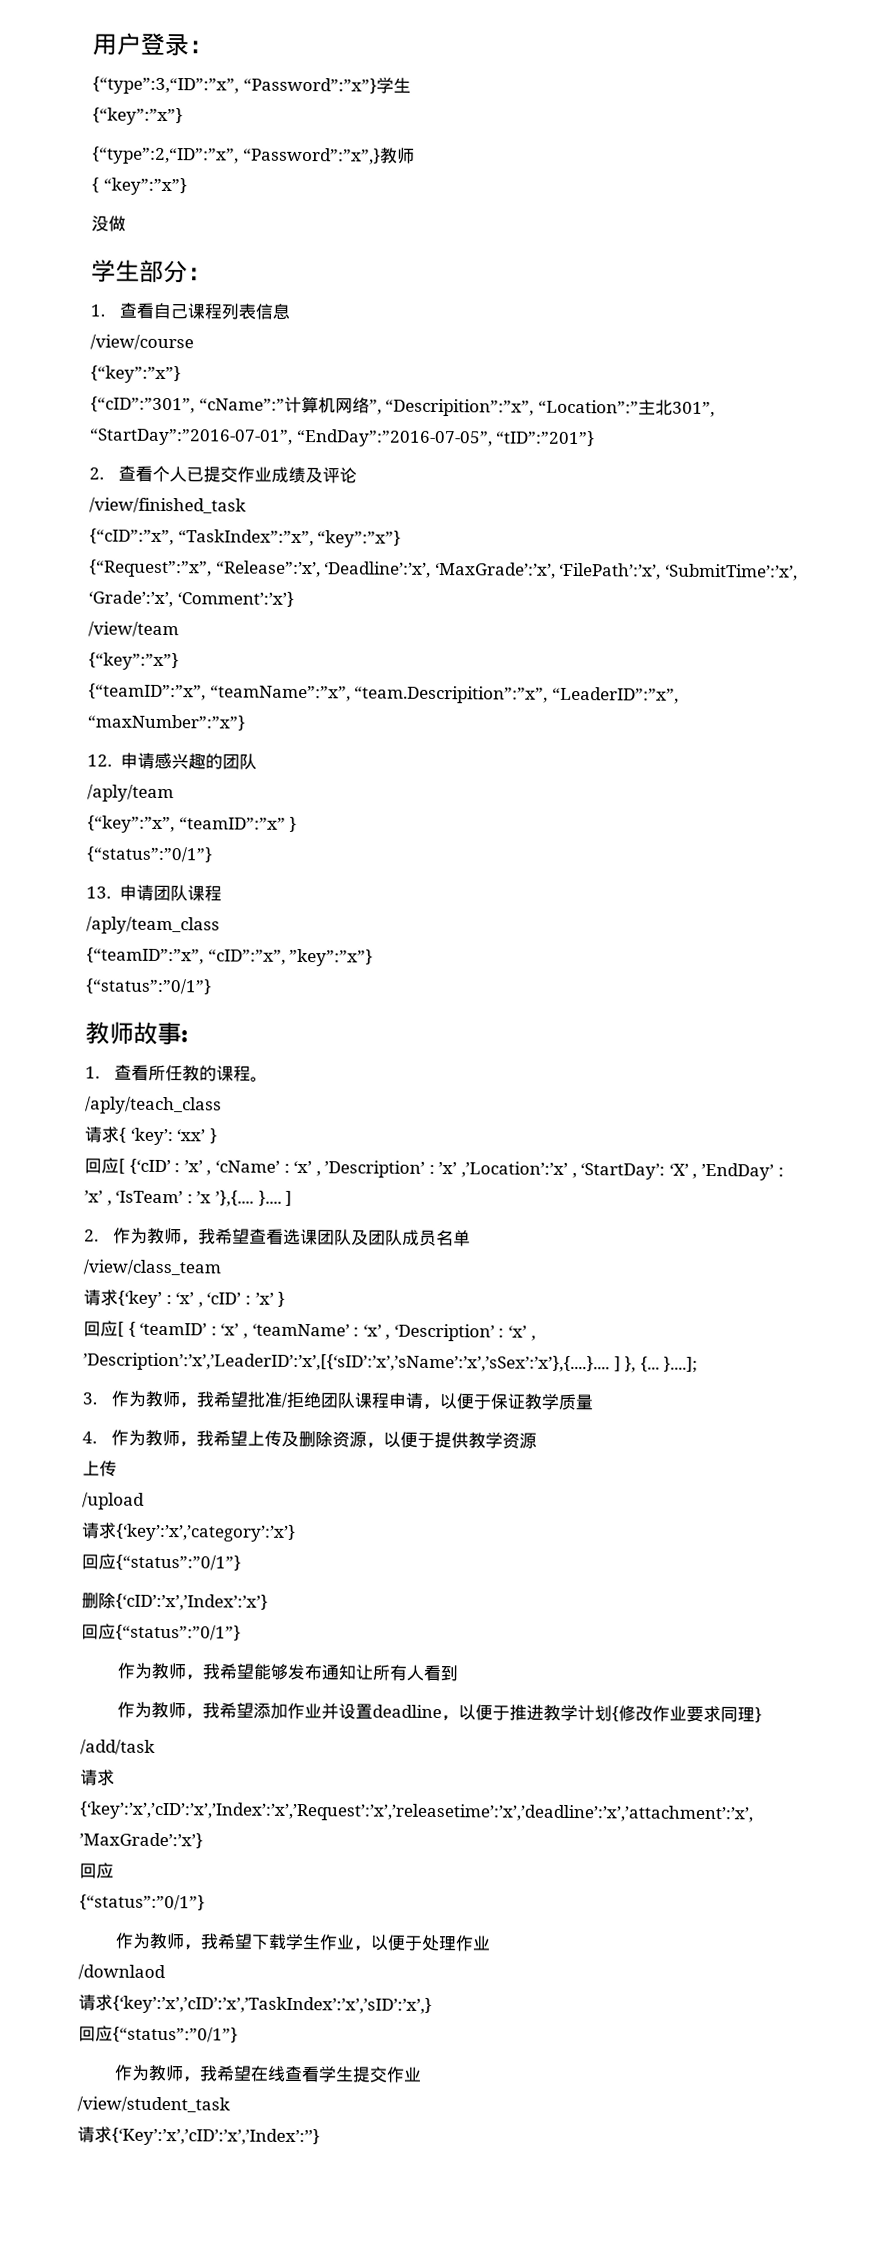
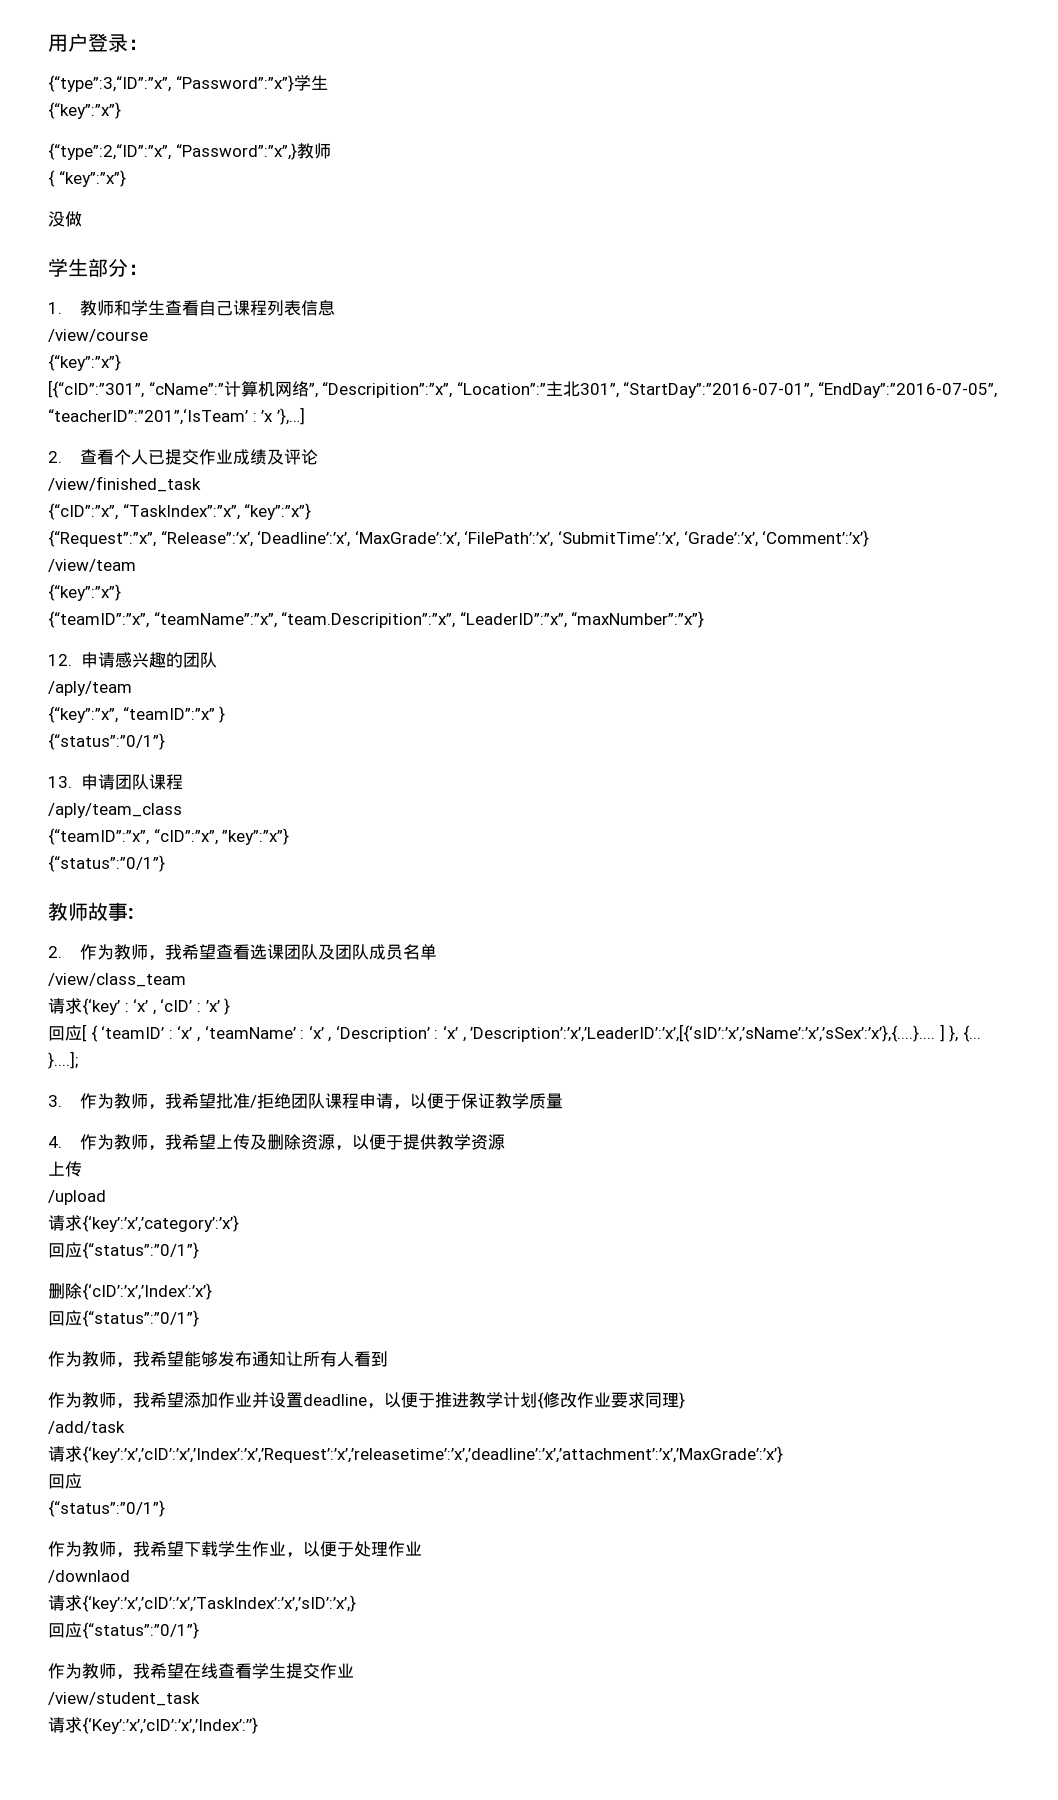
(105, 310) none -> [80,300,166,316] 教师和学生
[90,396,195,414] {“cID”:”301”, -> [48,380,144,398] [{“cID”:”301”,
[495,430,596,447] “tID”:”201”} -> [48,407,305,425] “teacherID”:”201”,‘IsTeam’ : ’x ’},…]
[85,1064,269,1082] [85,1096,222,1115] [84,1126,217,1146] [84,1157,784,1181] [84,1190,293,1207] // 1.查看所任教的课程。 // /aply/teach_class // 请求{ ‘key’: ‘xx’ } // 回应[ {‘cID’ : ’x’ , ‘cName’ : ‘x’ , ’Description’ : ’x’ ,’Location’:’x’ , ‘StartDay’: ‘X’ , ’EndDay’ : ’x’ , ‘IsTeam’ : ’x ’},{.... }.... ] -> (134, 913) none

